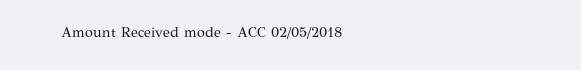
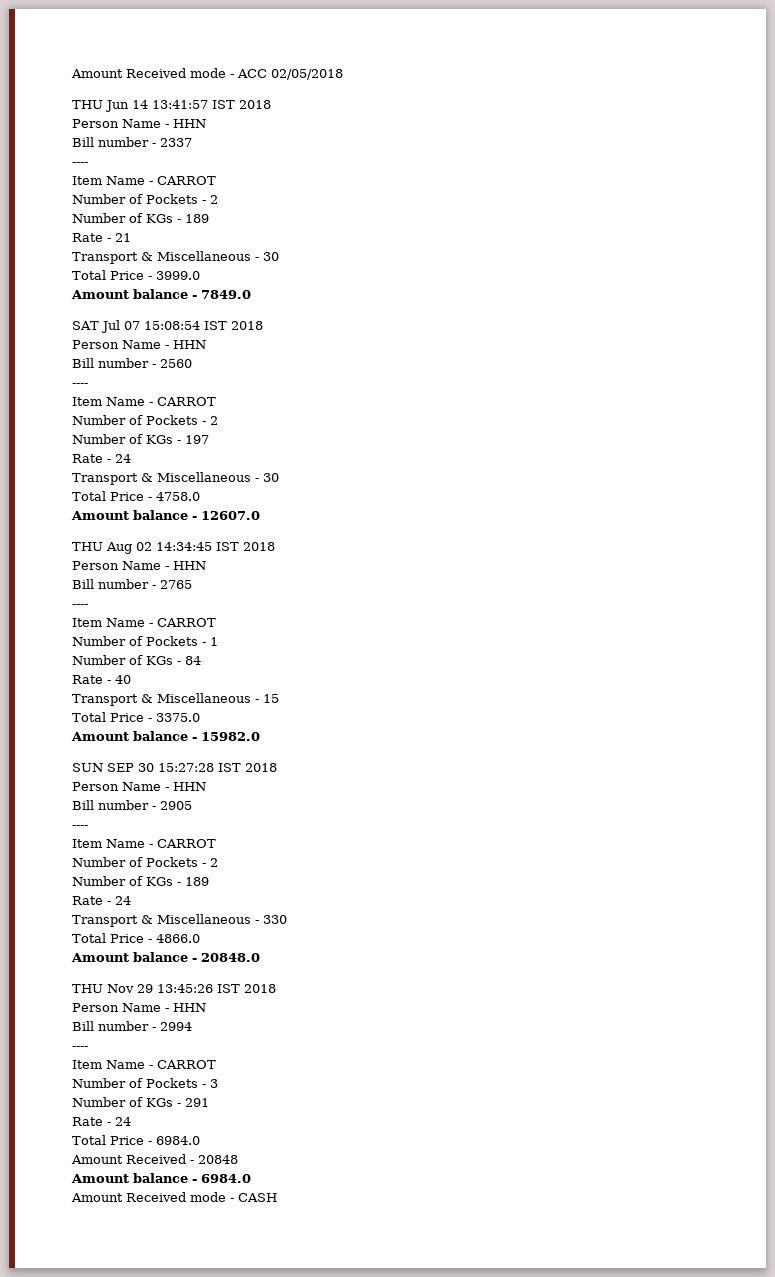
(342, 33) none -> [72,100,271,112] [72,119,206,128] [72,137,192,147] [72,162,88,166] [72,176,216,185] [72,194,218,204] [72,213,209,223] [72,233,131,242] [72,251,279,264] [72,270,200,280] [71,289,251,299] [72,320,263,333] [72,340,206,349] [72,358,192,368] [72,383,88,387] [72,397,216,406] [72,415,218,425] [72,434,209,444] [72,454,131,463] [72,472,279,485] [72,491,200,501] [71,510,260,520] [72,542,275,554] [72,561,206,570] [72,579,192,589] [72,604,88,608] [72,618,216,627] [72,636,218,646] [72,655,201,665] [72,675,131,684] [72,693,279,706] [72,712,200,722] [71,731,260,741] [72,763,277,772] [72,782,206,791] [72,800,192,810] [72,825,88,829] [72,839,216,848] [72,857,218,867] [72,876,209,886] [72,896,131,905] [72,914,287,927] [72,933,200,943] [71,952,260,962] [72,984,276,993] [72,1003,206,1012] [72,1021,192,1031] [72,1046,88,1050] [72,1060,216,1069] [72,1078,218,1088] [72,1097,209,1107] [72,1117,131,1126] [72,1135,200,1145] [71,1154,238,1164] [71,1173,251,1183] [71,1192,277,1202] // THU Jun 14 13:41:57 IST 2018 // Person Name - HHN // Bill number - 2337 // ---- // Item Name - CARROT // Number of Pockets - 2 // Number of KGs - 189 // Rate - 21 // Transport & Miscellaneous - 30 // Total Price - 3999.0 // Amount balance - 7849.0 // SAT Jul 07 15:08:54 IST 2018 // Person Name - HHN // Bill number - 2560 // ---- // Item Name - CARROT // Number of Pockets - 2 // Number of KGs - 197 // Rate - 24 // Transport & Miscellaneous - 30 // Total Price - 4758.0 // Amount balance - 12607.0 // THU Aug 02 14:34:45 IST 2018 // Person Name - HHN // Bill number - 2765 // ---- // Item Name - CARROT // Number of Pockets - 1 // Number of KGs - 84 // Rate - 40 // Transport & Miscellaneous - 15 // Total Price - 3375.0 // Amount balance - 15982.0 // SUN SEP 30 15:27:28 IST 2018 // Person Name - HHN // Bill number - 2905 // ---- // Item Name - CARROT // Number of Pockets - 2 // Number of KGs - 189 // Rate - 24 // Transport & Miscellaneous - 330 // Total Price - 4866.0 // Amount balance - 20848.0 // THU Nov 29 13:45:26 IST 2018 // Person Name - HHN // Bill number - 2994 // ---- // Item Name - CARROT // Number of Pockets - 3 // Number of KGs - 291 // Rate - 24 // Total Price - 6984.0 // Amount Received - 20848 // Amount balance - 6984.0 // Amount Received mode - CASH

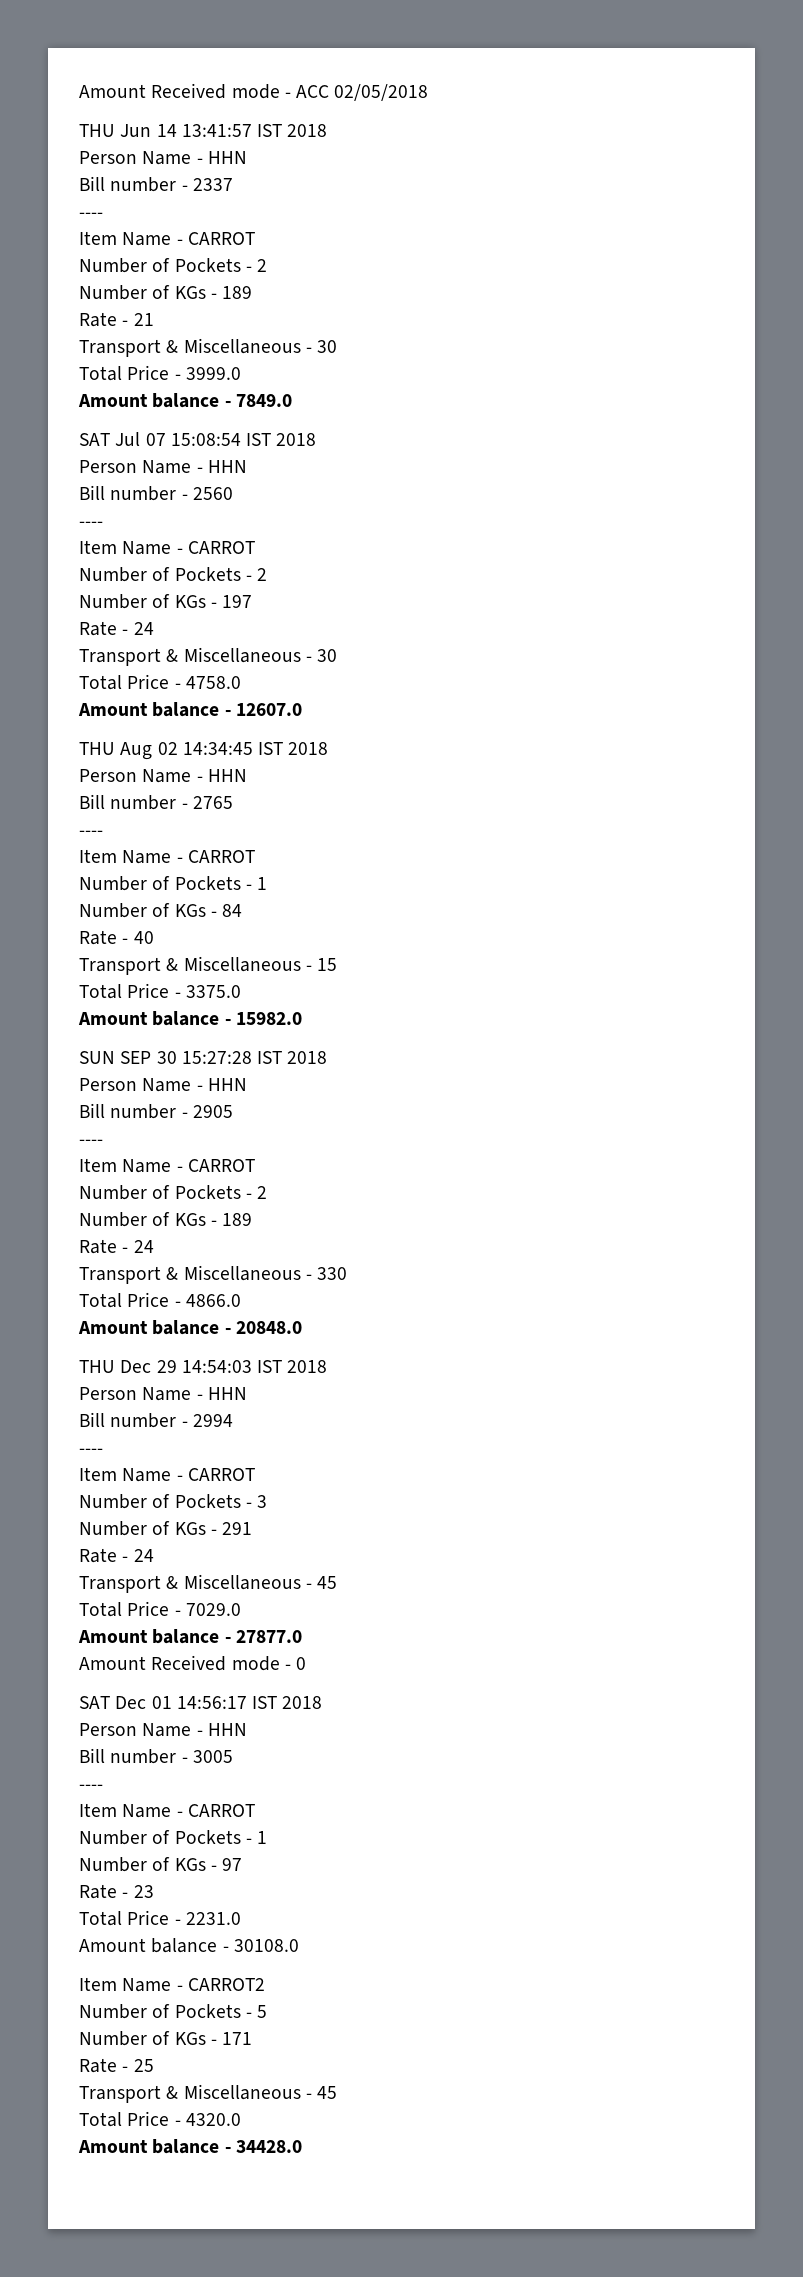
[107,984,213,993] Nov 29 13:45:26 -> [120,1360,252,1373] Dec 29 14:54:03
[72,1135,200,1145] [71,1154,238,1164] [71,1173,251,1183] [71,1192,277,1202] Total Price - 6984.0 // Amount Received - 20848 // Amount balance - 6984.0 // Amount Received mode - CASH -> [79,1574,338,1593] [79,1601,241,1617] [78,1629,302,1644] [79,1655,307,1671] [79,1696,323,1709] [79,1723,247,1737] [79,1748,233,1764] [79,1784,103,1790] [79,1803,255,1818] [79,1830,268,1845] [79,1857,243,1872] [79,1884,154,1899] [79,1910,241,1926] [79,1938,299,1953] [79,1977,265,1992] [79,2004,268,2019] [79,2031,253,2046] [79,2058,154,2073] [79,2084,338,2103] [79,2111,241,2127] [78,2139,302,2154] Transport & Miscellaneous - 45 // Total Price - 7029.0 // Amount balance - 27877.0 // Amount Received mode - 0 // SAT Dec 01 14:56:17 IST 2018 // Person Name - HHN // Bill number - 3005 // ---- // Item Name - CARROT // Number of Pockets - 1 // Number of KGs - 97 // Rate - 23 // Total Price - 2231.0 // Amount balance - 30108.0 // Item Name - CARROT2 // Number of Pockets - 5 // Number of KGs - 171 // Rate - 25 // Transport & Miscellaneous - 45 // Total Price - 4320.0 // Amount balance - 34428.0

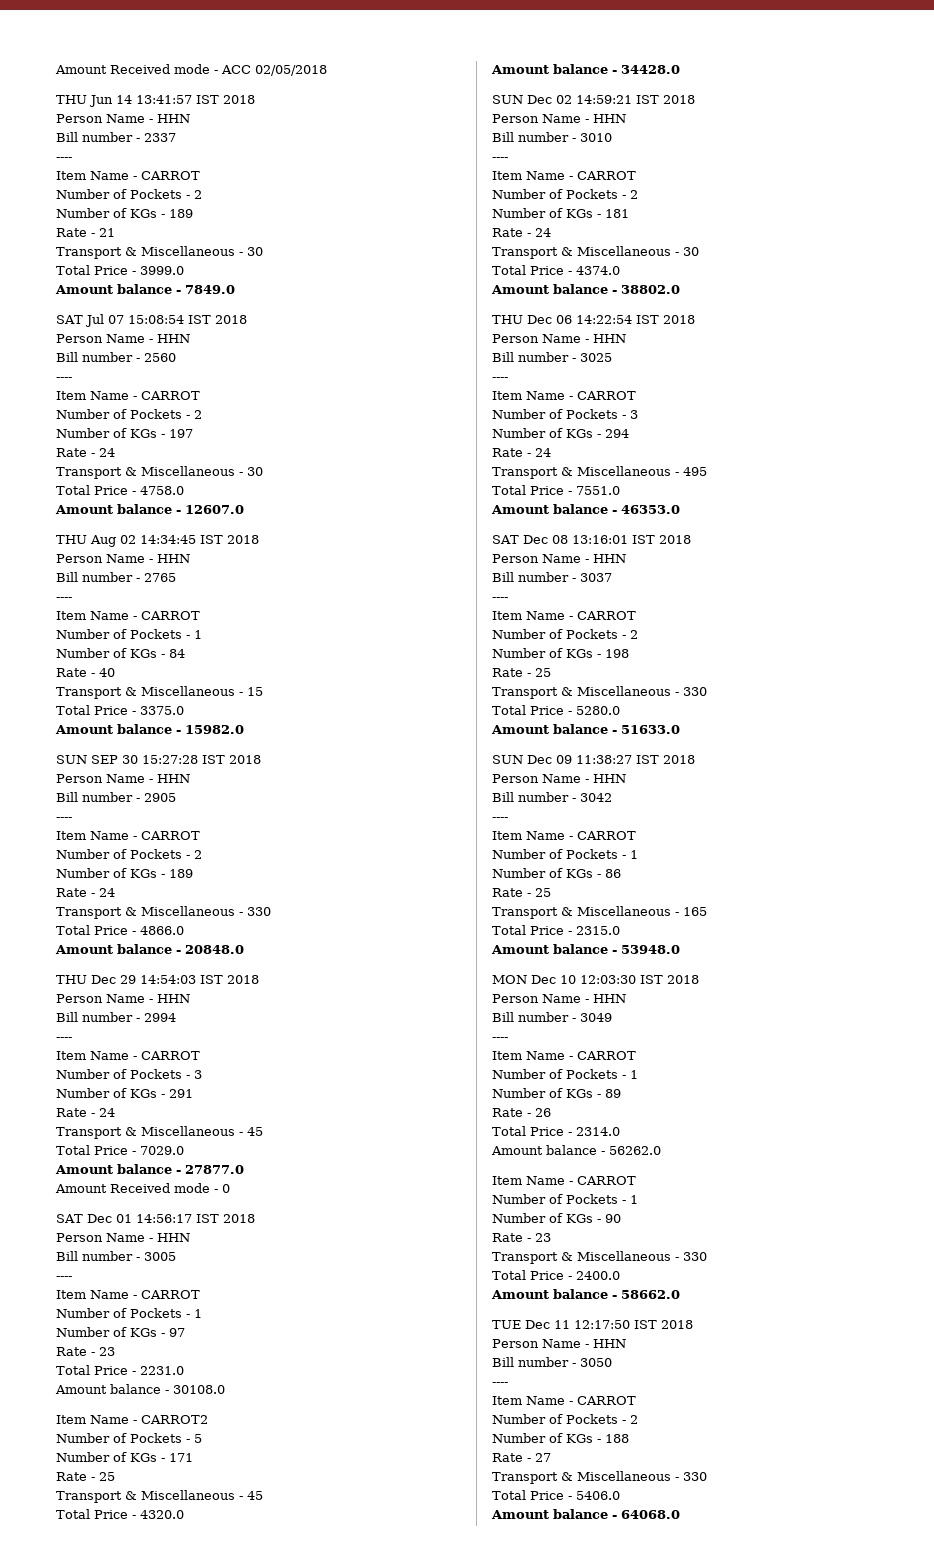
(302, 2146) none -> [492,95,695,104] [492,114,626,123] [492,132,612,142] [492,157,508,161] [492,171,636,180] [492,189,638,199] [492,208,629,218] [492,228,551,237] [492,246,699,259] [492,265,620,275] [491,284,680,294] [492,315,695,324] [492,334,626,343] [492,352,612,362] [492,377,508,381] [492,391,636,400] [492,409,638,419] [492,428,629,438] [492,448,551,457] [492,466,707,479] [492,485,620,495] [491,504,680,514] [492,535,691,544] [492,554,626,563] [492,572,612,582] [492,597,508,601] [492,611,636,620] [492,629,638,639] [492,648,629,658] [492,668,551,677] [492,686,707,699] [492,705,620,715] [491,724,680,734] [492,755,695,764] [492,774,626,783] [492,792,612,802] [492,817,508,821] [492,831,636,840] [492,849,638,859] [492,868,621,878] [492,888,551,897] [492,906,707,919] [492,925,620,935] [491,944,680,954] [492,975,699,984] [492,994,626,1003] [492,1012,612,1022] [492,1037,508,1041] [492,1051,636,1060] [492,1069,638,1079] [492,1088,621,1098] [492,1108,551,1117] [492,1126,620,1136] [491,1145,661,1155] [492,1176,636,1185] [492,1194,638,1204] [492,1213,621,1223] [492,1233,551,1242] [492,1251,707,1264] [492,1270,620,1280] [491,1289,680,1299] [492,1320,693,1329] [492,1339,626,1348] [492,1357,612,1367] [492,1382,508,1386] [492,1396,636,1405] [492,1414,638,1424] [492,1433,629,1443] [492,1453,551,1462] [492,1471,707,1484] [492,1490,620,1500] [491,1509,680,1519] // SUN Dec 02 14:59:21 IST 2018 // Person Name - HHN // Bill number - 3010 // ---- // Item Name - CARROT // Number of Pockets - 2 // Number of KGs - 181 // Rate - 24 // Transport & Miscellaneous - 30 // Total Price - 4374.0 // Amount balance - 38802.0 // THU Dec 06 14:22:54 IST 2018 // Person Name - HHN // Bill number - 3025 // ---- // Item Name - CARROT // Number of Pockets - 3 // Number of KGs - 294 // Rate - 24 // Transport & Miscellaneous - 495 // Total Price - 7551.0 // Amount balance - 46353.0 // SAT Dec 08 13:16:01 IST 2018 // Person Name - HHN // Bill number - 3037 // ---- // Item Name - CARROT // Number of Pockets - 2 // Number of KGs - 198 // Rate - 25 // Transport & Miscellaneous - 330 // Total Price - 5280.0 // Amount balance - 51633.0 // SUN Dec 09 11:38:27 IST 2018 // Person Name - HHN // Bill number - 3042 // ---- // Item Name - CARROT // Number of Pockets - 1 // Number of KGs - 86 // Rate - 25 // Transport & Miscellaneous - 165 // Total Price - 2315.0 // Amount balance - 53948.0 // MON Dec 10 12:03:30 IST 2018 // Person Name - HHN // Bill number - 3049 // ---- // Item Name - CARROT // Number of Pockets - 1 // Number of KGs - 89 // Rate - 26 // Total Price - 2314.0 // Amount balance - 56262.0 // Item Name - CARROT // Number of Pockets - 1 // Number of KGs - 90 // Rate - 23 // Transport & Miscellaneous - 330 // Total Price - 2400.0 // Amount balance - 58662.0 // TUE Dec 11 12:17:50 IST 2018 // Person Name - HHN // Bill number - 3050 // ---- // Item Name - CARROT // Number of Pockets - 2 // Number of KGs - 188 // Rate - 27 // Transport & Miscellaneous - 330 // Total Price - 5406.0 // Amount balance - 64068.0

